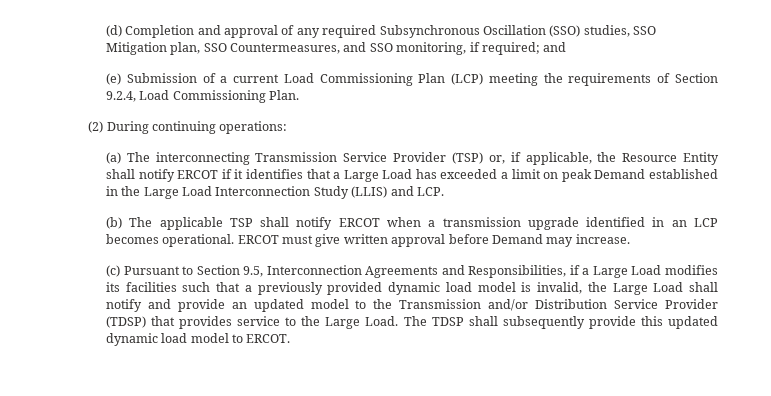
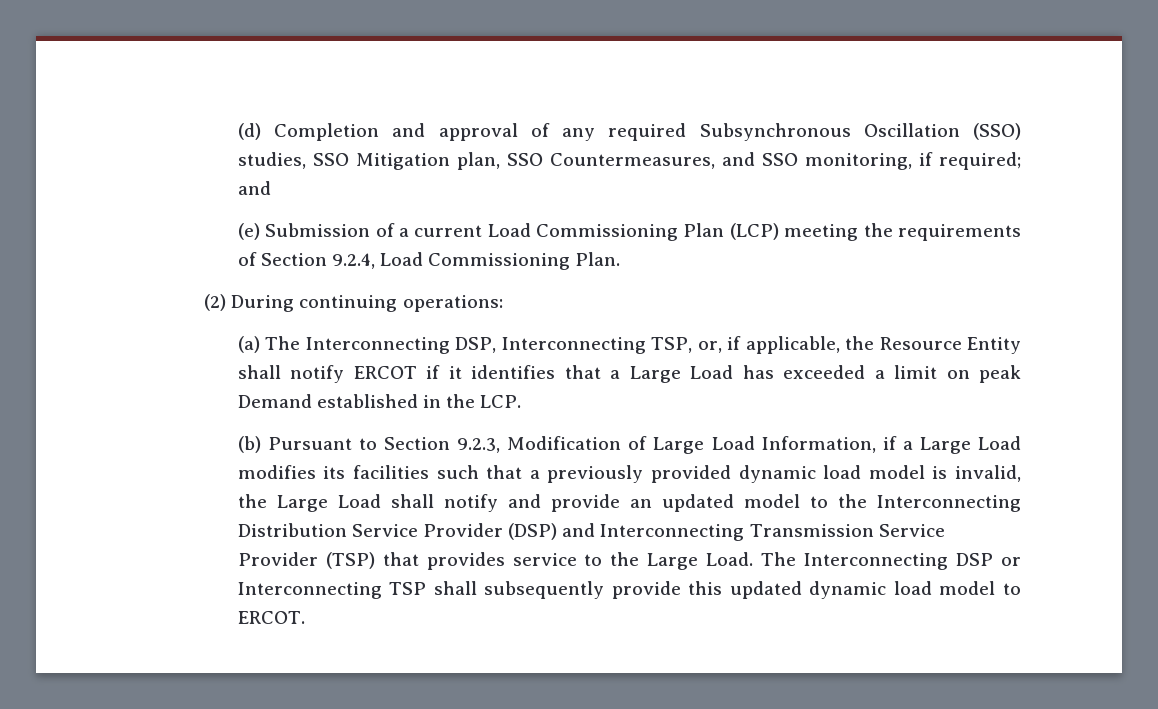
[155,152,483,165] interconnecting Transmission Service Provider (TSP) -> [305,337,693,354] Interconnecting DSP, Interconnecting TSP,
[143,186,444,199] [105,217,718,230] [105,234,630,247] [105,265,567,278] Large Load Interconnection Study (LLIS) and LCP. // (b) The applicable TSP shall notify ERCOT when a transmission upgrade identified in an LCP becomes operational. ERCOT must give written approval before Demand may increase. // (c) Pursuant to Section 9.5, Interconnection Agreements and Responsibilities, -> [480,395,522,408] [237,436,876,454] LCP. // (b) Pursuant to Section 9.2.3, Modification of Large Load Information,
[399,299,529,311] Transmission and/or -> [876,495,1021,512] Interconnecting
[105,316,146,328] (TDSP) -> [508,523,945,541] [237,552,375,569] (DSP) and Interconnecting Transmission Service Provider (TSP)
[431,317,464,326] TDSP -> [804,553,1021,570] [237,582,427,599] Interconnecting DSP or Interconnecting TSP

